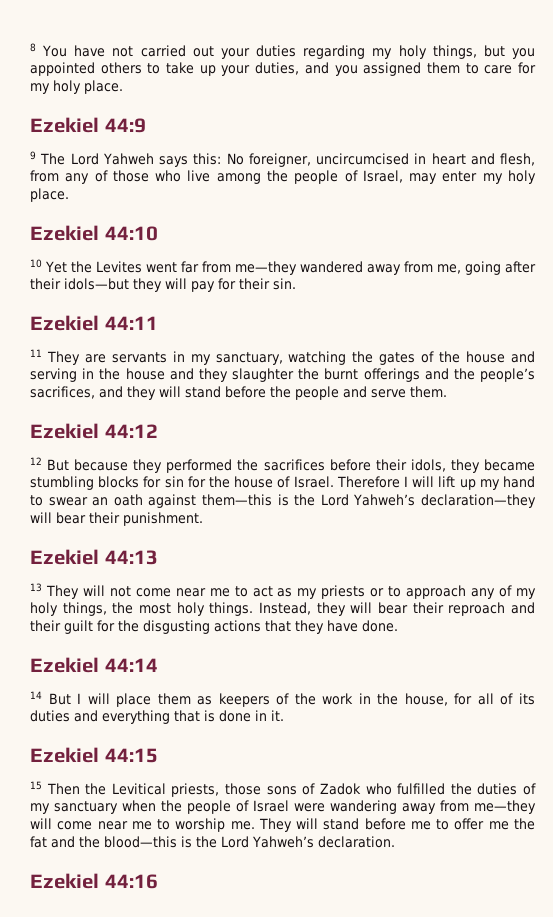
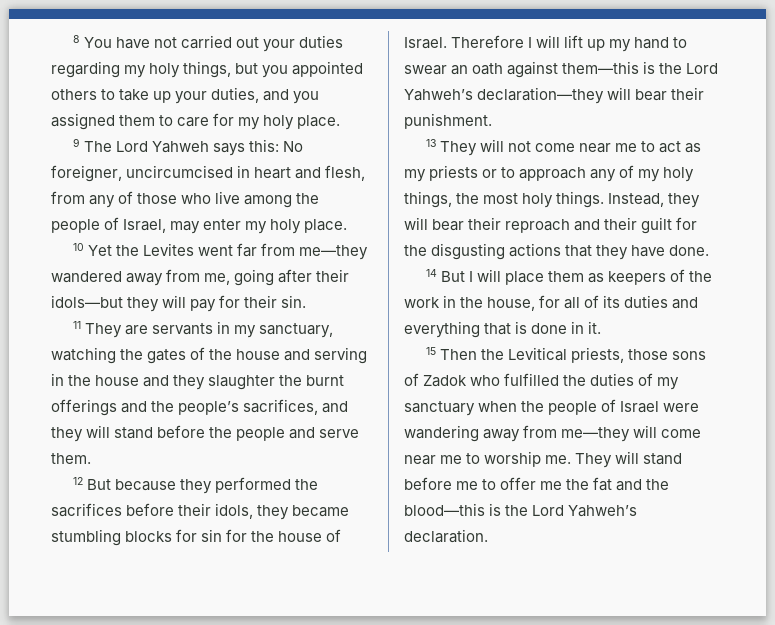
[30,117,146,133] // Ezekiel 44:9 -> (341, 122) none
[30,225,158,241] // Ezekiel 44:10 -> (348, 226) none
[30,315,158,331] // Ezekiel 44:11 -> (307, 301) none
[30,423,158,439] // Ezekiel 44:12 -> (91, 458) none
[30,549,158,565] // Ezekiel 44:13 -> (492, 121) none
[30,657,158,673] // Ezekiel 44:14 -> (710, 250) none
[30,747,158,763] // Ezekiel 44:15 -> (602, 327) none
[30,873,158,889] // Ezekiel 44:16 -> (488, 536) none

